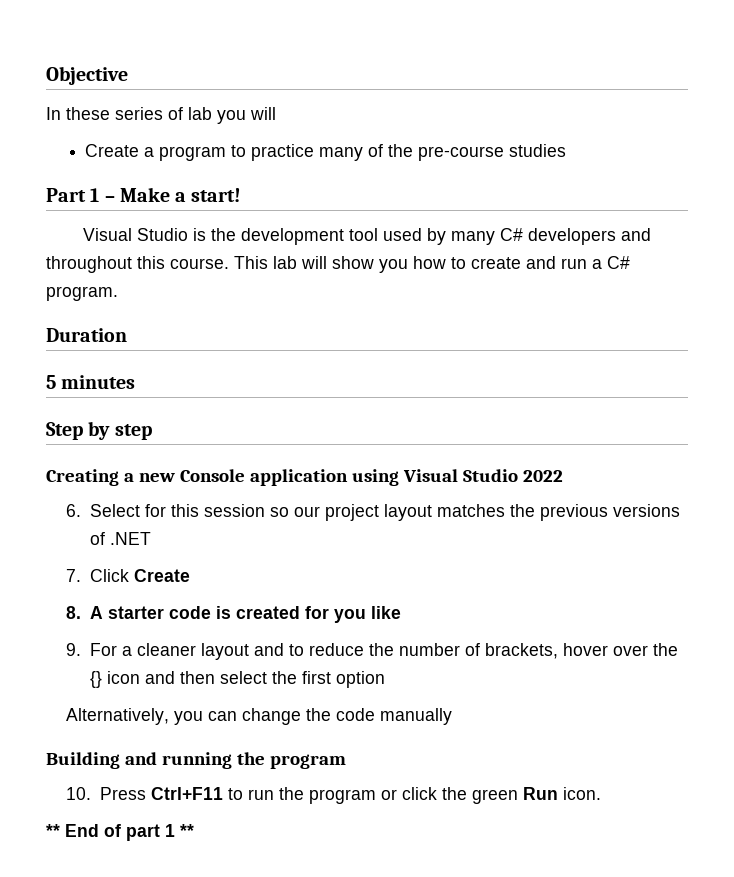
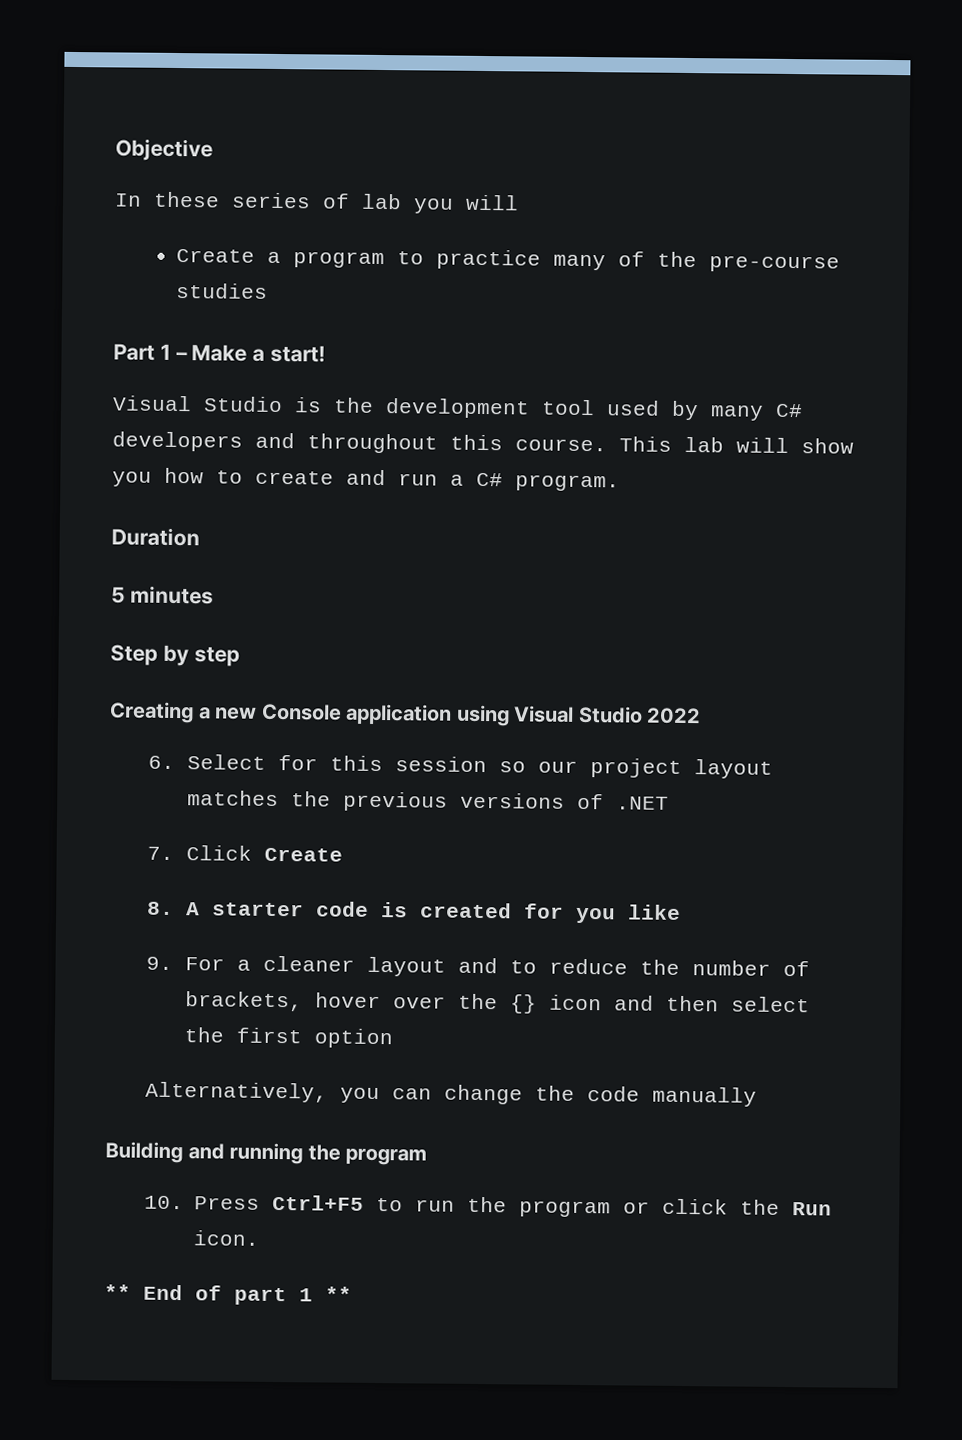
[150,787,223,800] Ctrl+F11 -> [271,1194,364,1211] Ctrl+F5
[471,789,518,804] green -> (780, 1207) none

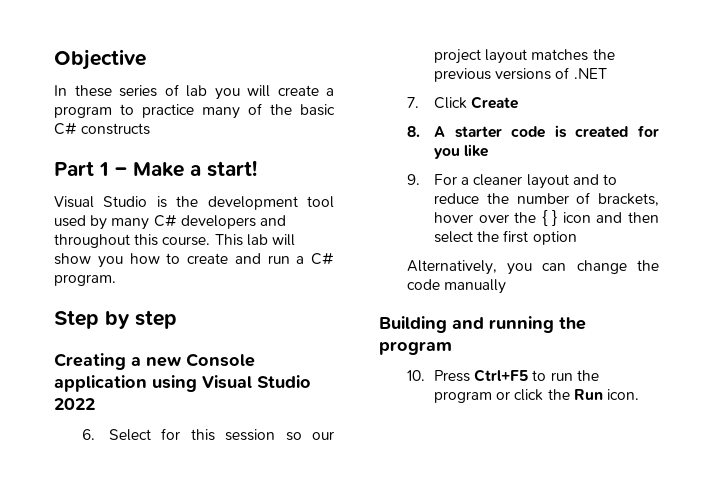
[176,249,256,263] // Create -> [277,85,319,96] create
[709,255,841,273] [176,283,269,299] pre-course studies -> [300,104,335,116] [54,122,151,135] basic C# constructs
[111,527,200,547] [111,585,214,605] // Duration // 5 minutes -> (116, 280) none
[510,994,538,1014] {} -> [541,210,558,226] { }
[104,1284,352,1306] // ** End of part 1 ** -> (639, 394) none

